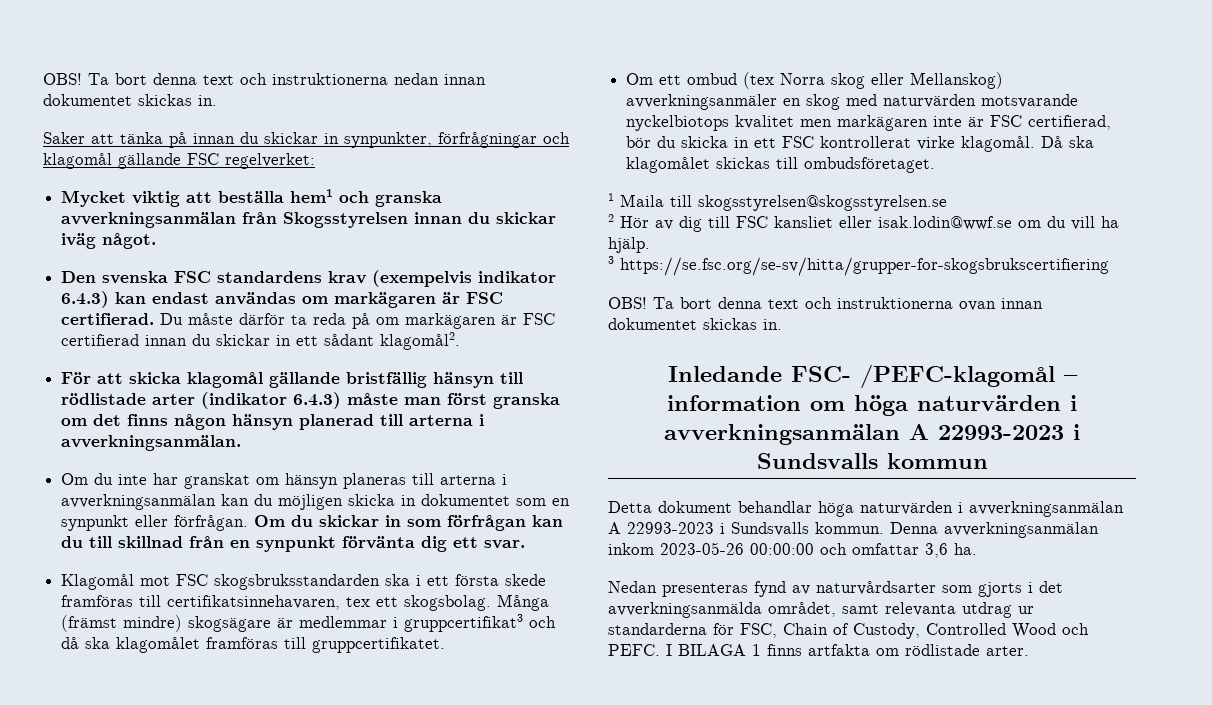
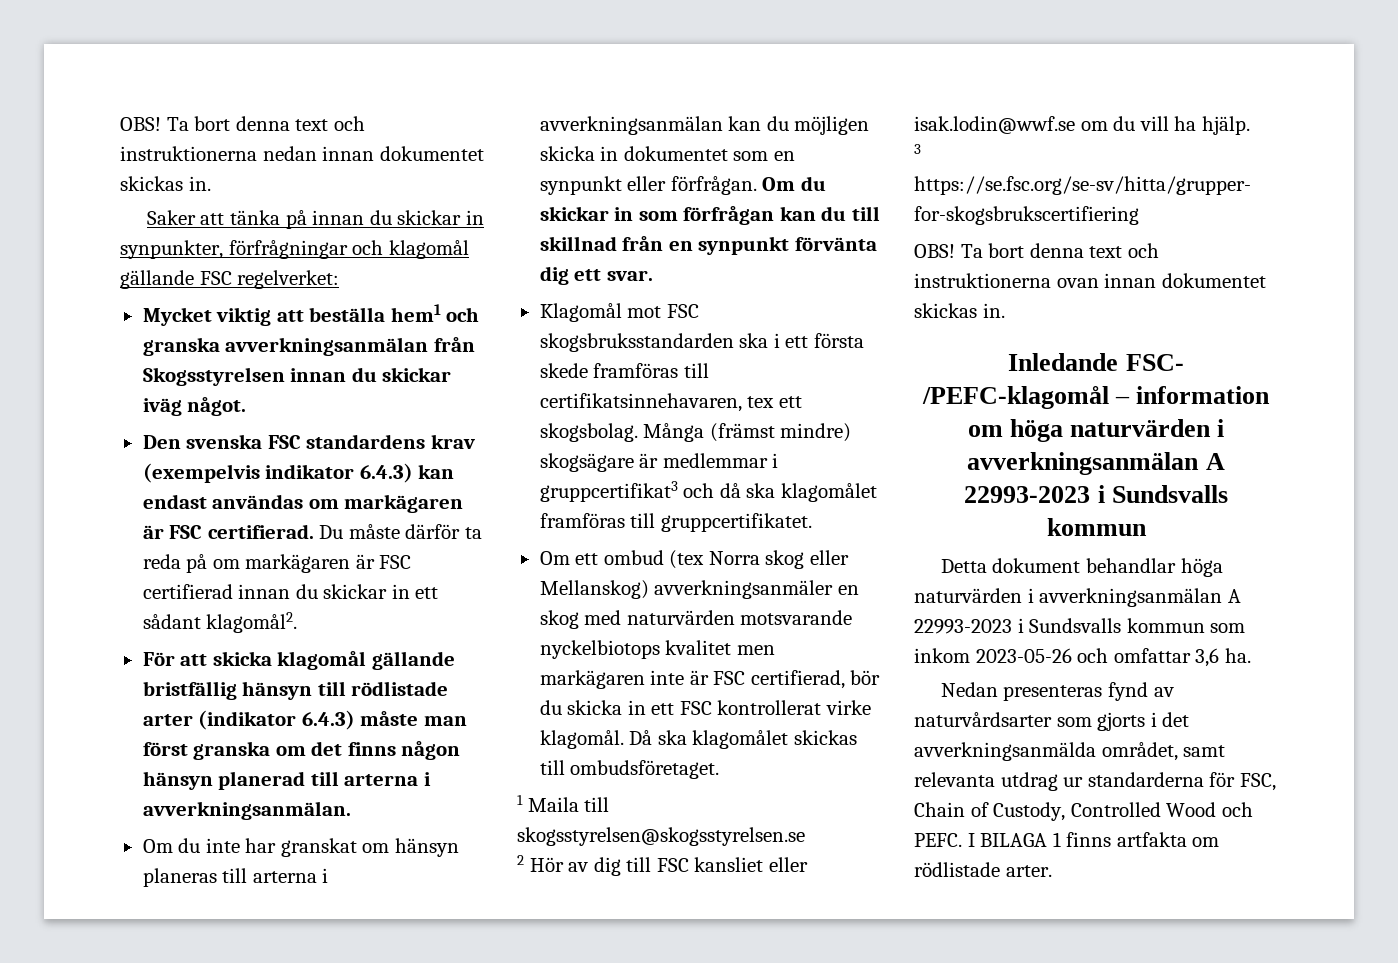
[815,522,1099,538] kommun. Denna avverkningsanmälan -> [1126,618,1246,633] kommun som
[750,543,814,555] 00:00:00 -> (1072, 655) none

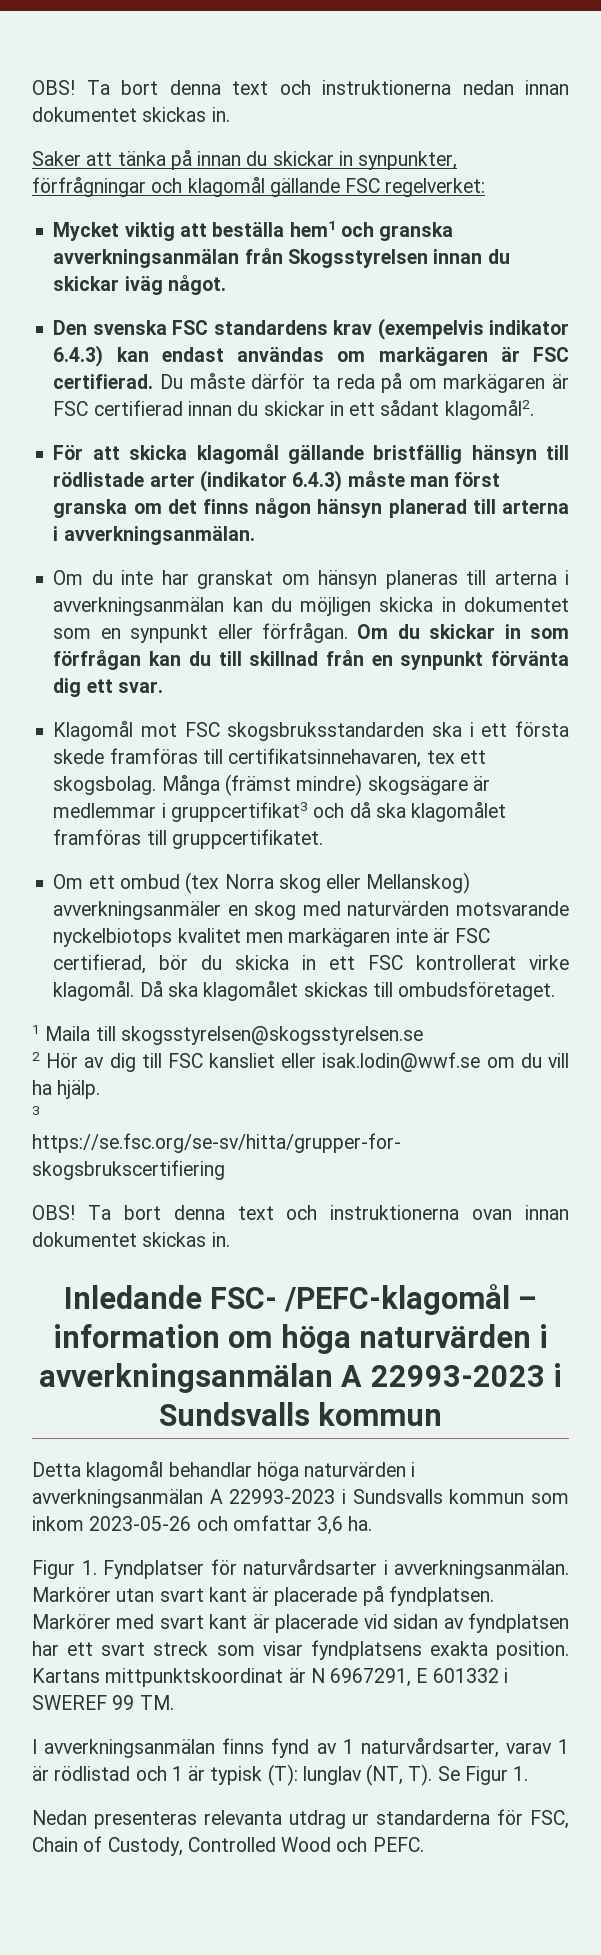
[992,558,1081,573] dokument -> [86,1461,164,1481] klagomål
[940,682,1174,701] [914,712,1190,731] [914,742,1226,761] Nedan presenteras fynd av naturvårdsarter som gjorts i det avverkningsanmälda området, samt -> [32,1559,569,1579] [32,1586,494,1606] [32,1613,570,1633] [32,1640,569,1660] [32,1668,508,1687] [32,1695,174,1710] [32,1738,569,1758] [32,1764,529,1786] [32,1810,197,1829] Figur 1. Fyndplatser för naturvårdsarter i avverkningsanmälan. Markörer utan svart kant är placerade på fyndplatsen. Markörer med svart kant är placerade vid sidan av fyndplatsen har ett svart streck som visar fyndplatsens exakta position. Kartans mittpunktskoordinat är N 6967291, E 601332 i SWEREF 99 TM. // I avverkningsanmälan finns fynd av 1 naturvårdsarter, varav 1 är rödlistad och 1 är typisk (T): lunglav (NT, T). Se Figur 1. // Nedan presenteras
[967,832,1220,847] [914,862,1052,877] I BILAGA 1 finns artfakta om rödlistade arter. -> (424, 1844) none

